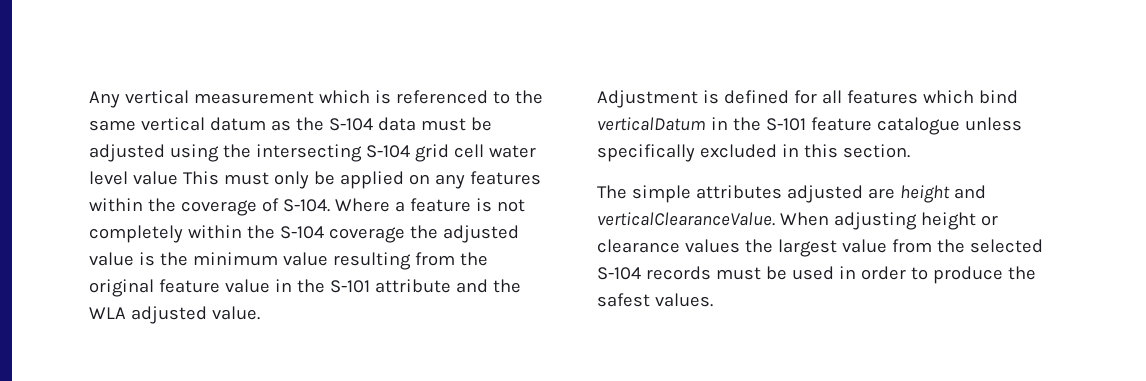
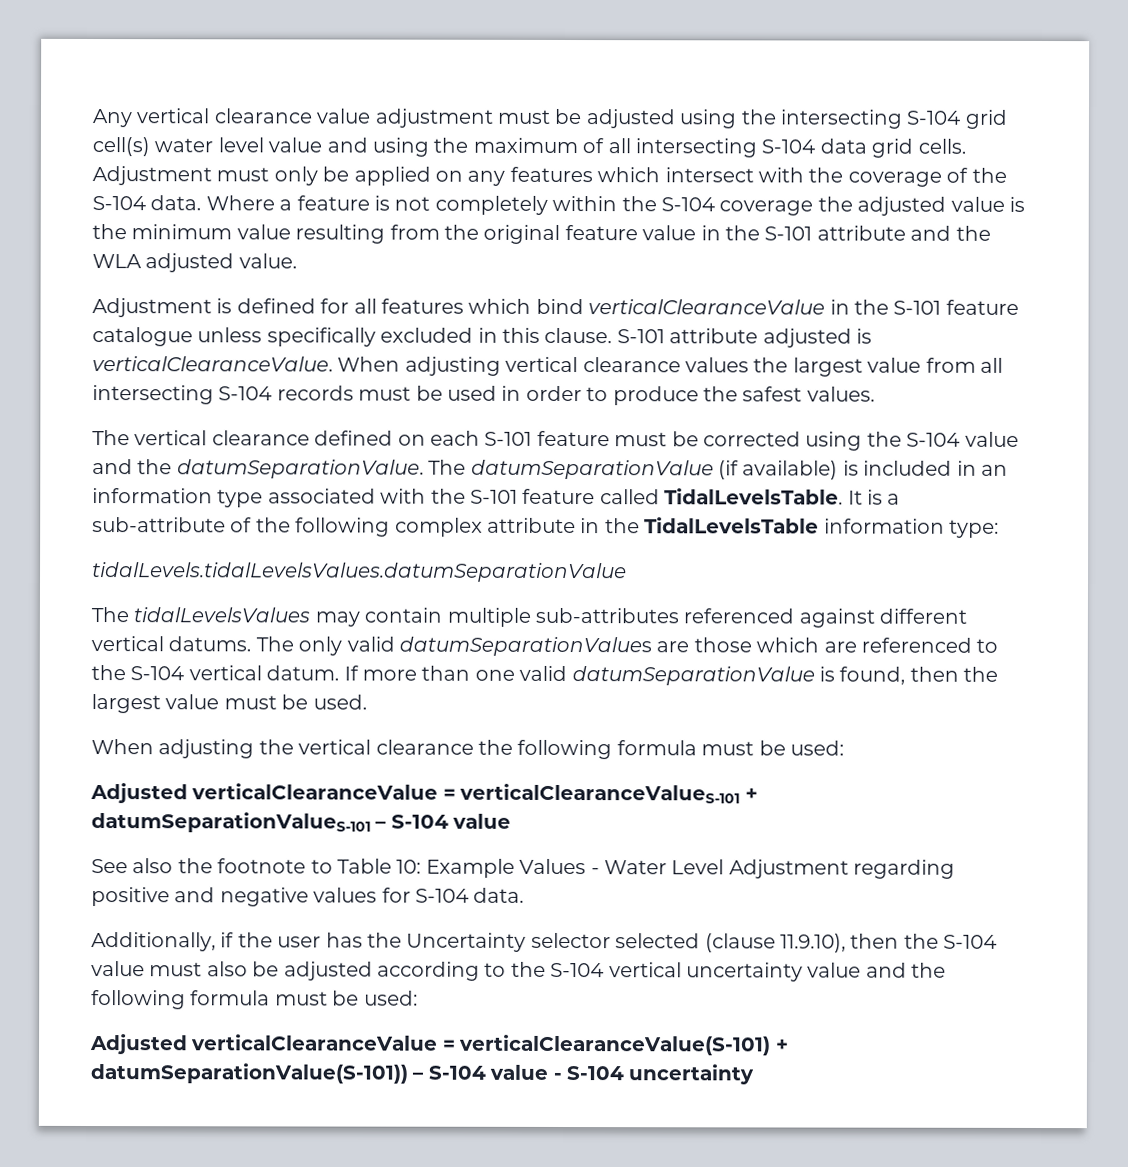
[193,90,543,104] [89,117,416,131] measurement which is referenced to the same vertical datum as the S-104 data -> [213,108,493,128] clearance value adjustment
[453,144,484,158] cell -> [92,137,150,157] cell(s)
[182,171,219,185] This -> [326,137,966,158] [92,166,212,186] and using the maximum of all intersecting S-104 data grid cells. Adjustment
[89,198,330,216] within the coverage of S-104. -> [597,167,1007,187] [92,195,202,211] which intersect with the coverage of the S-104 data.
[597,117,706,131] verticalDatum -> [588,299,826,315] verticalClearanceValue
[842,144,910,158] [597,185,986,203] section. // The simple attributes adjusted are height and -> [544,327,872,348] clause. S-101 attribute adjusted is
[920,212,998,230] height or -> [505,356,579,373] vertical
[936,239,1043,253] the selected -> [979,357,1003,373] [92,385,214,405] all intersecting
(713, 300) none -> [92,430,1019,451] [92,459,1008,480] [92,488,901,508] [92,517,999,538] [92,562,627,583] [91,607,968,628] [91,636,999,657] [91,665,999,686] [91,694,367,714] [91,739,844,760] [90,783,758,804] [91,812,512,833] [91,858,956,879] [91,887,525,907] [91,932,998,953] [91,961,947,982] [91,990,418,1010] [90,1034,789,1056] [90,1063,755,1085] // The vertical clearance defined on each S-101 feature must be corrected using the S-104 value and the datumSeparationValue. The datumSeparationValue (if available) is included in an information type associated with the S-101 feature called TidalLevelsTable. It is a sub-attribute of the following complex attribute in the TidalLevelsTable information type: // tidalLevels.tidalLevelsValues.datumSeparationValue // The tidalLevelsValues may contain multiple sub-attributes referenced against different vertical datums. The only valid datumSeparationValues are those which are referenced to the S-104 vertical datum. If more than one valid datumSeparationValue is found, then the largest value must be used. // When adjusting the vertical clearance the following formula must be used: // Adjusted verticalClearanceValue = verticalClearanceValueS-101 + datumSeparationValueS-101 – S-104 value // See also the footnote to Table 10: Example Values - Water Level Adjustment regarding positive and negative values for S-104 data. // Additionally, if the user has the Uncertainty selector selected (clause 11.9.10), then the S-104 value must also be adjusted according to the S-104 vertical uncertainty value and the following formula must be used: // Adjusted verticalClearanceValue = verticalClearanceValue(S-101) + datumSeparationValue(S-101)) – S-104 value - S-104 uncertainty

